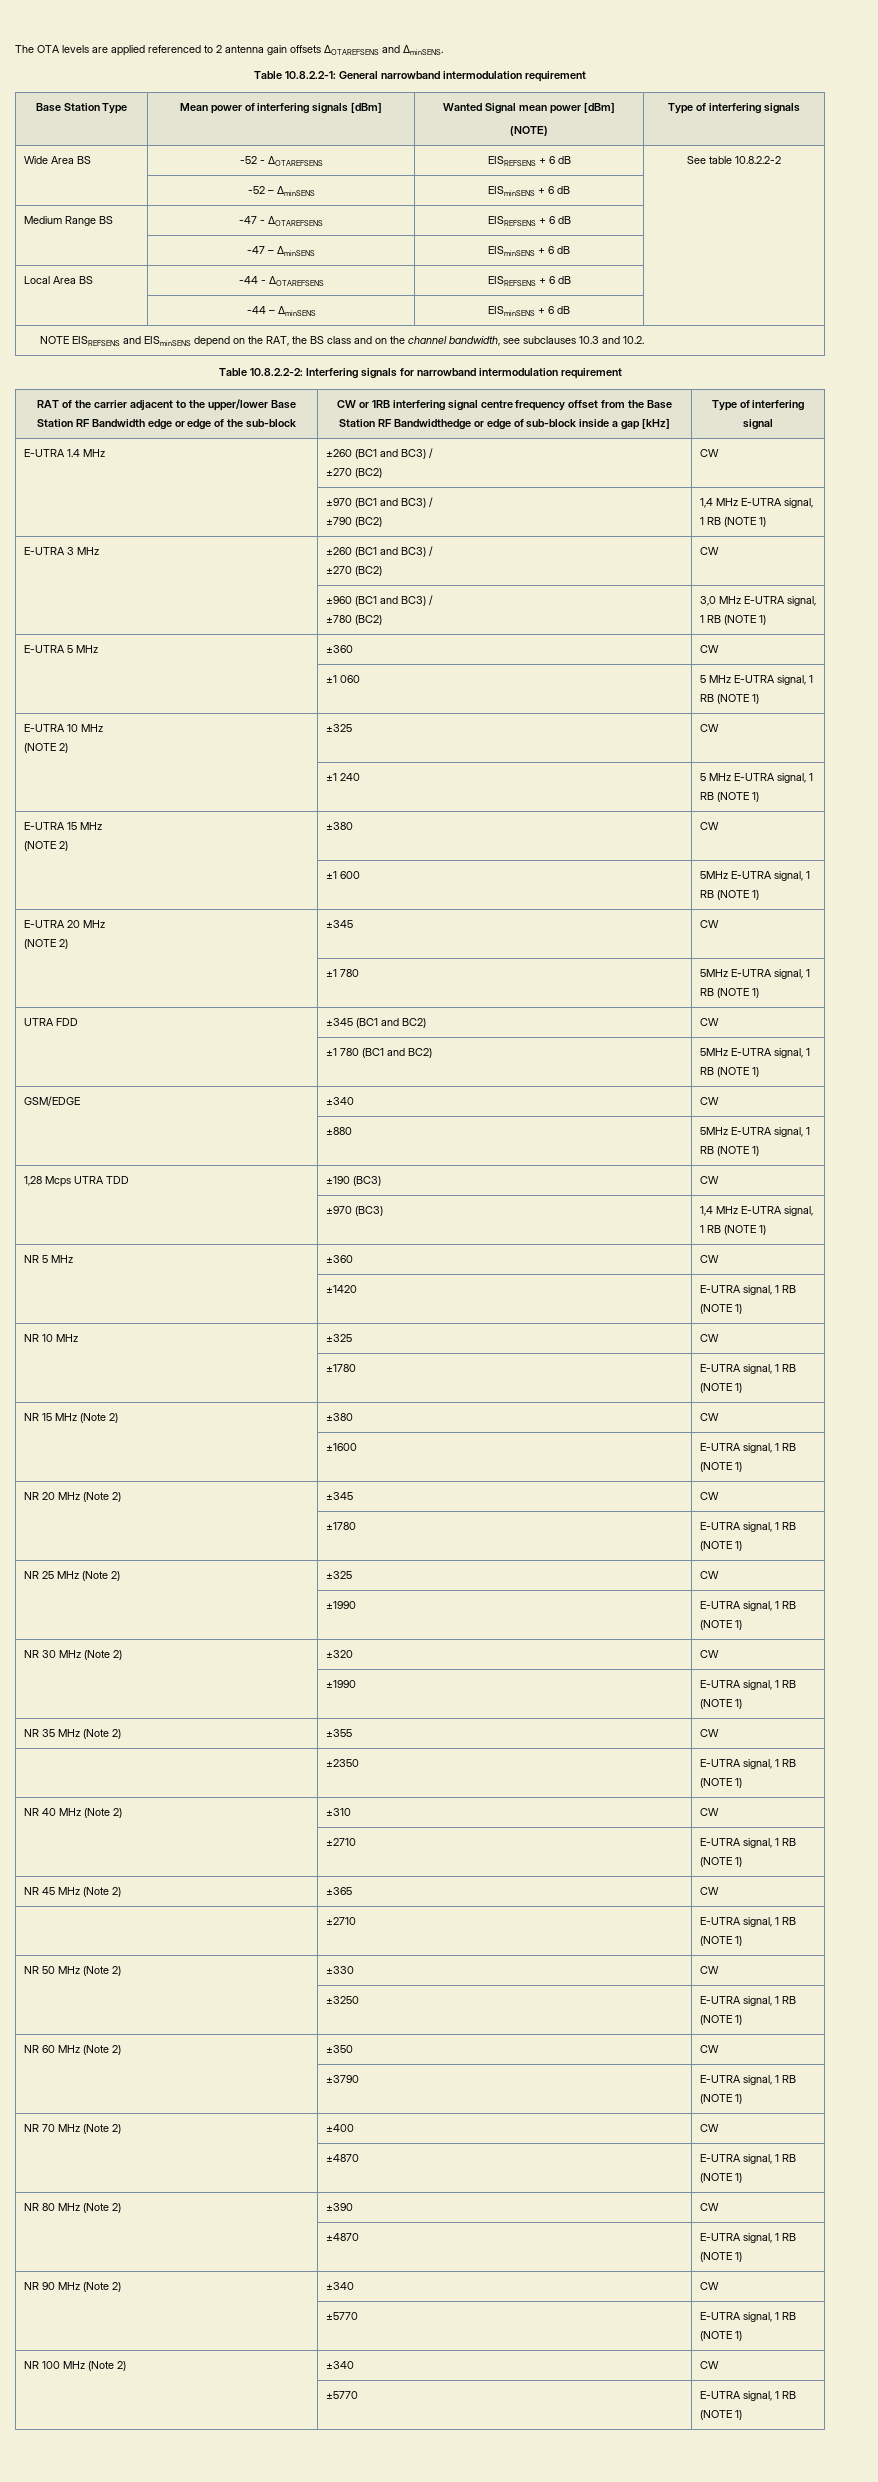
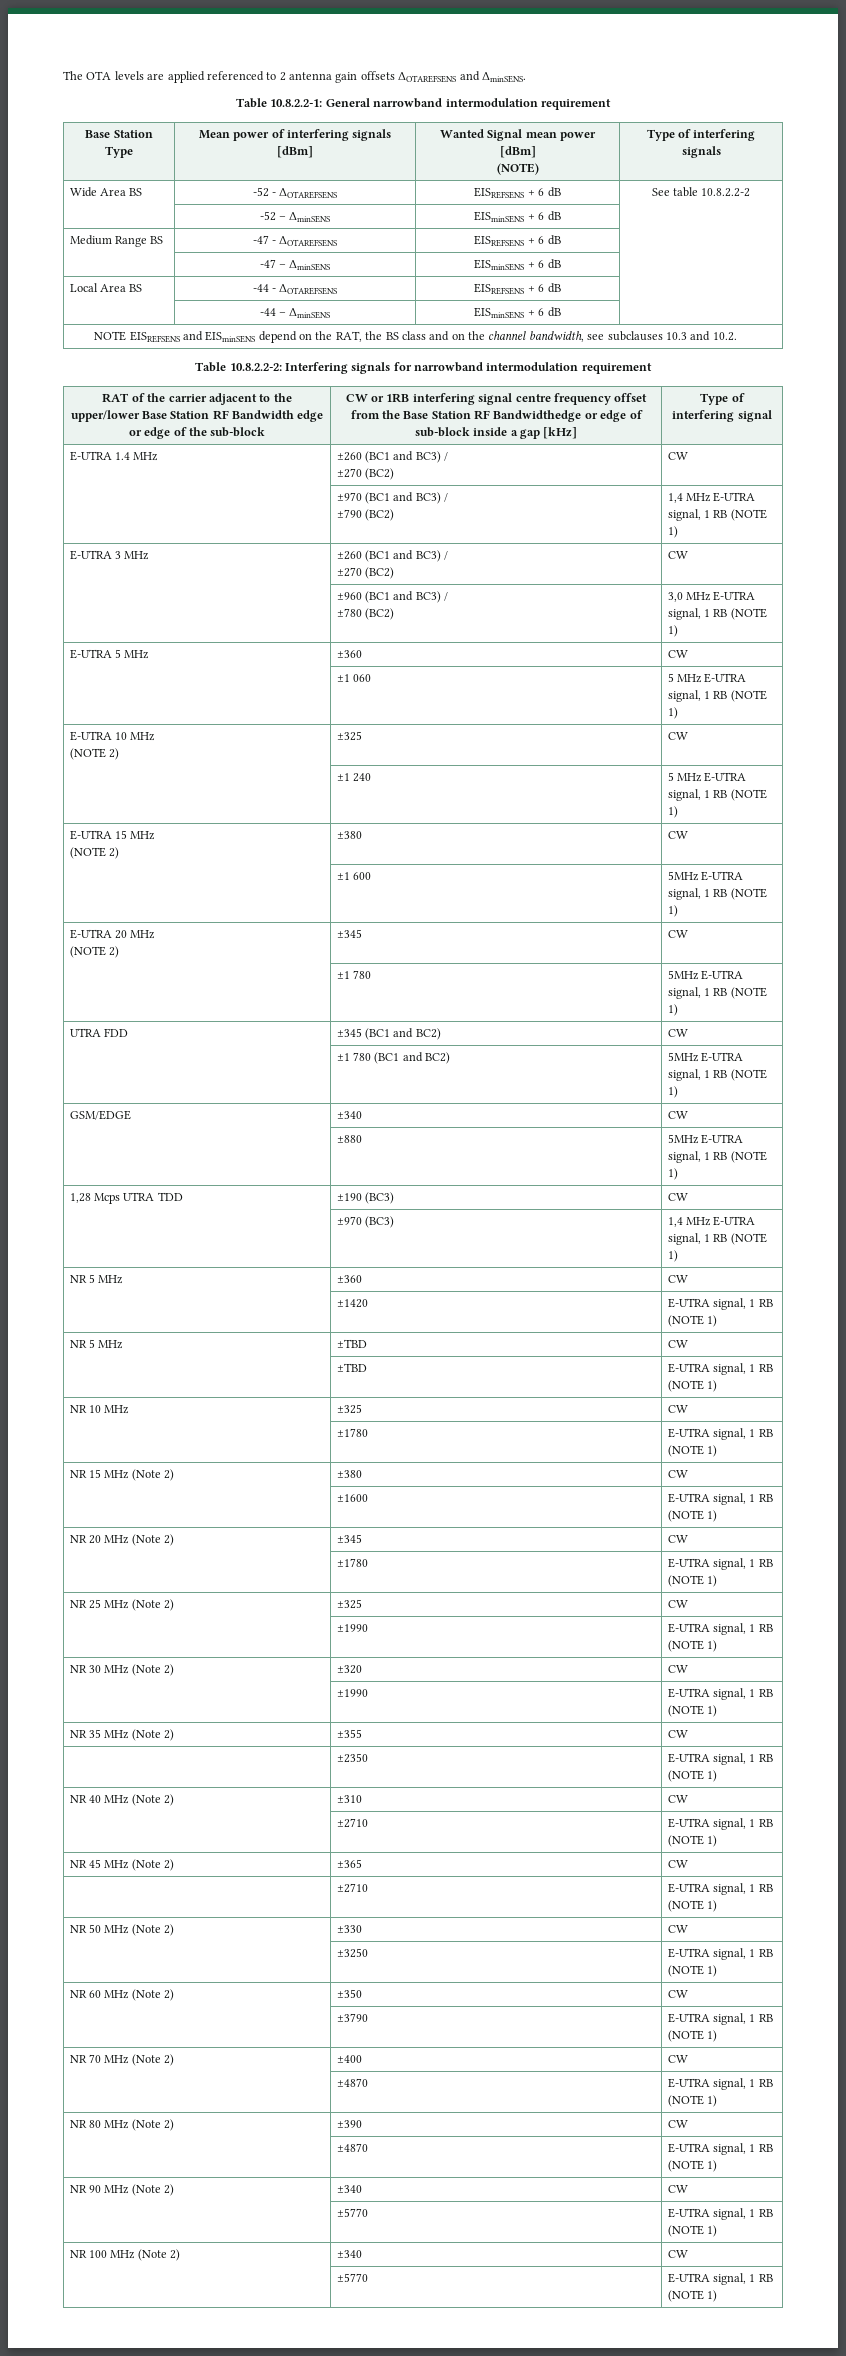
(742, 1309) none -> [69,1339,124,1349] [336,1339,367,1348] [667,1340,688,1348] [336,1363,367,1372] [667,1363,773,1375] [667,1380,718,1392] // NR 5 MHz | ±TBD | CW // | ±TBD | E-UTRA signal, 1 RB (NOTE 1)

